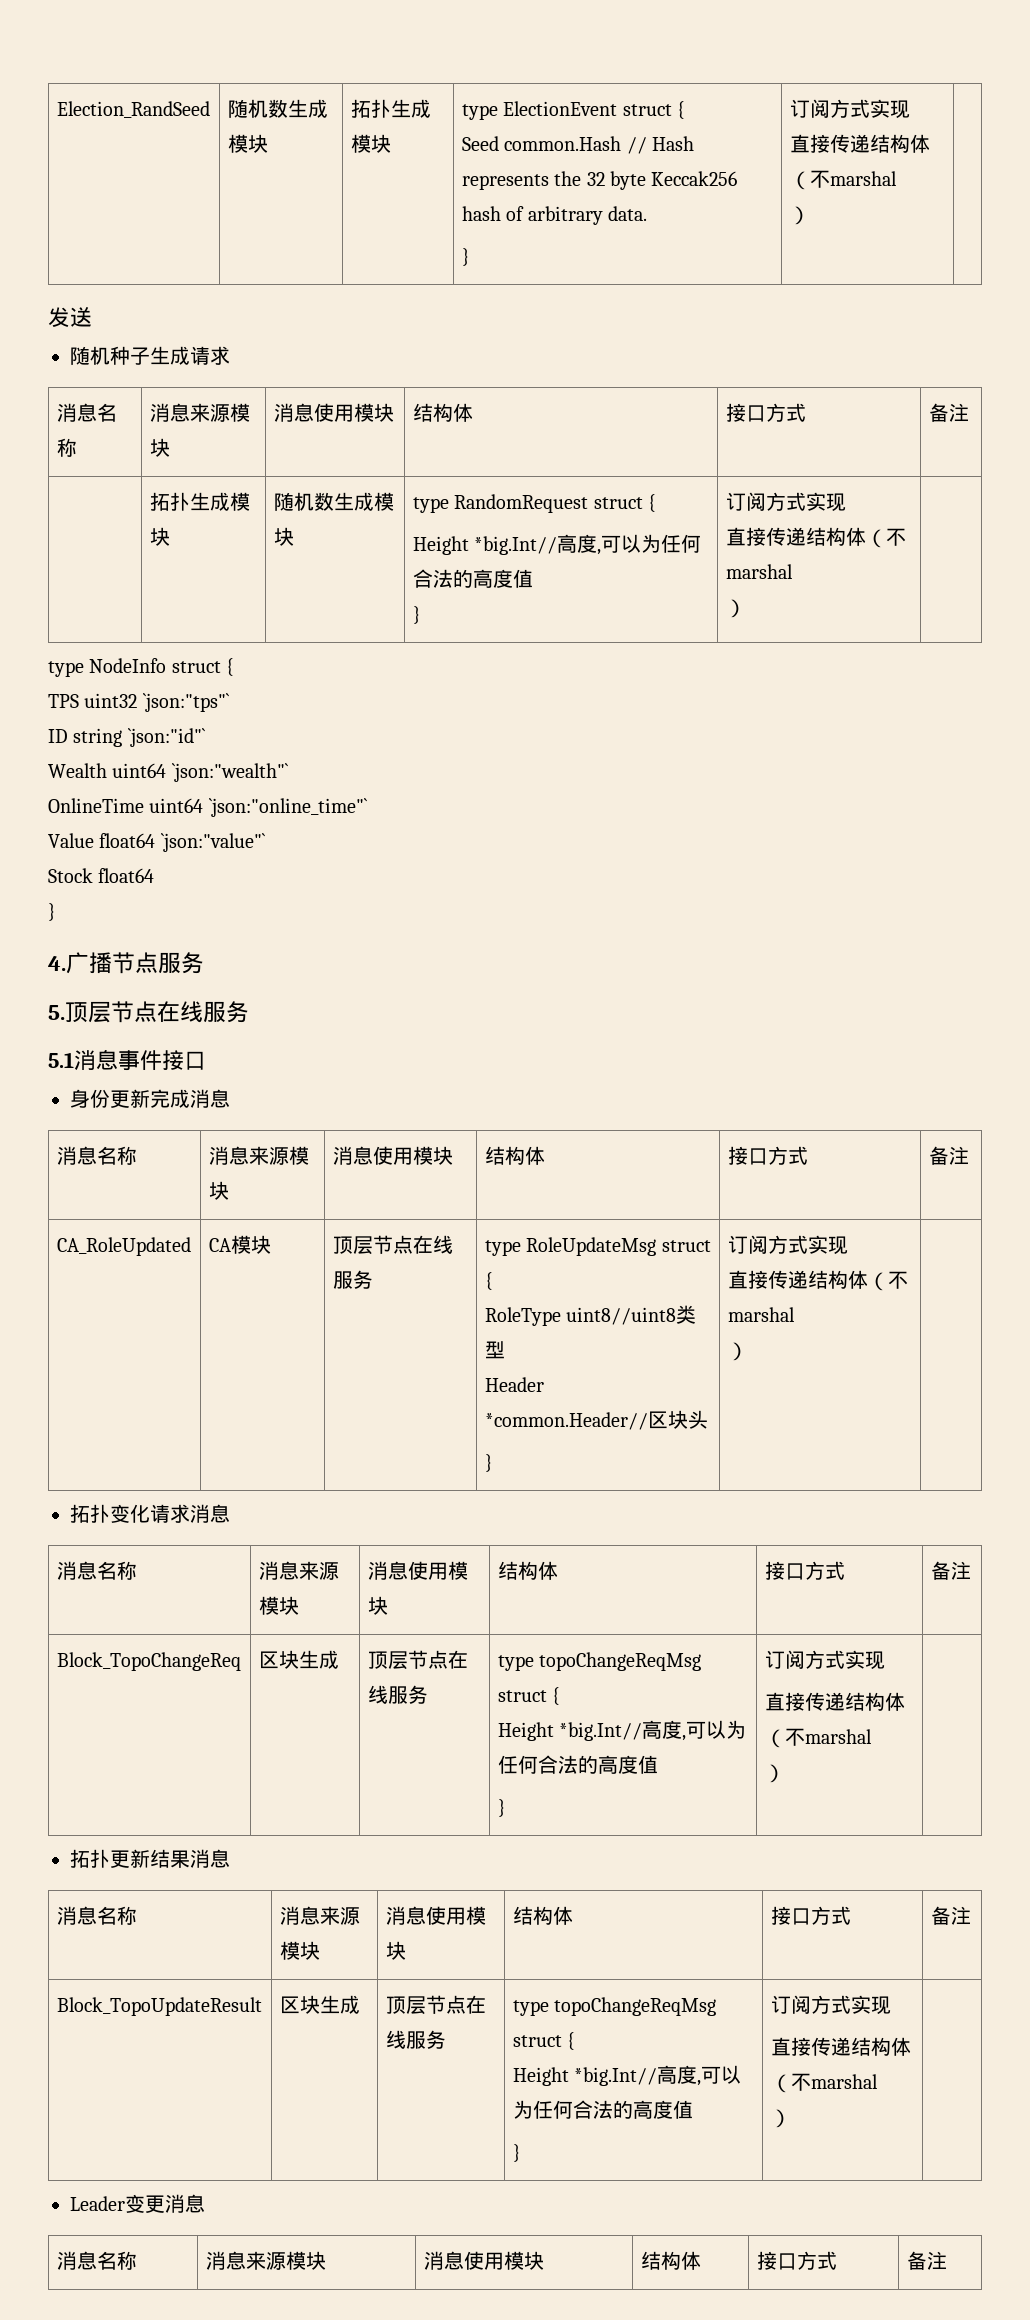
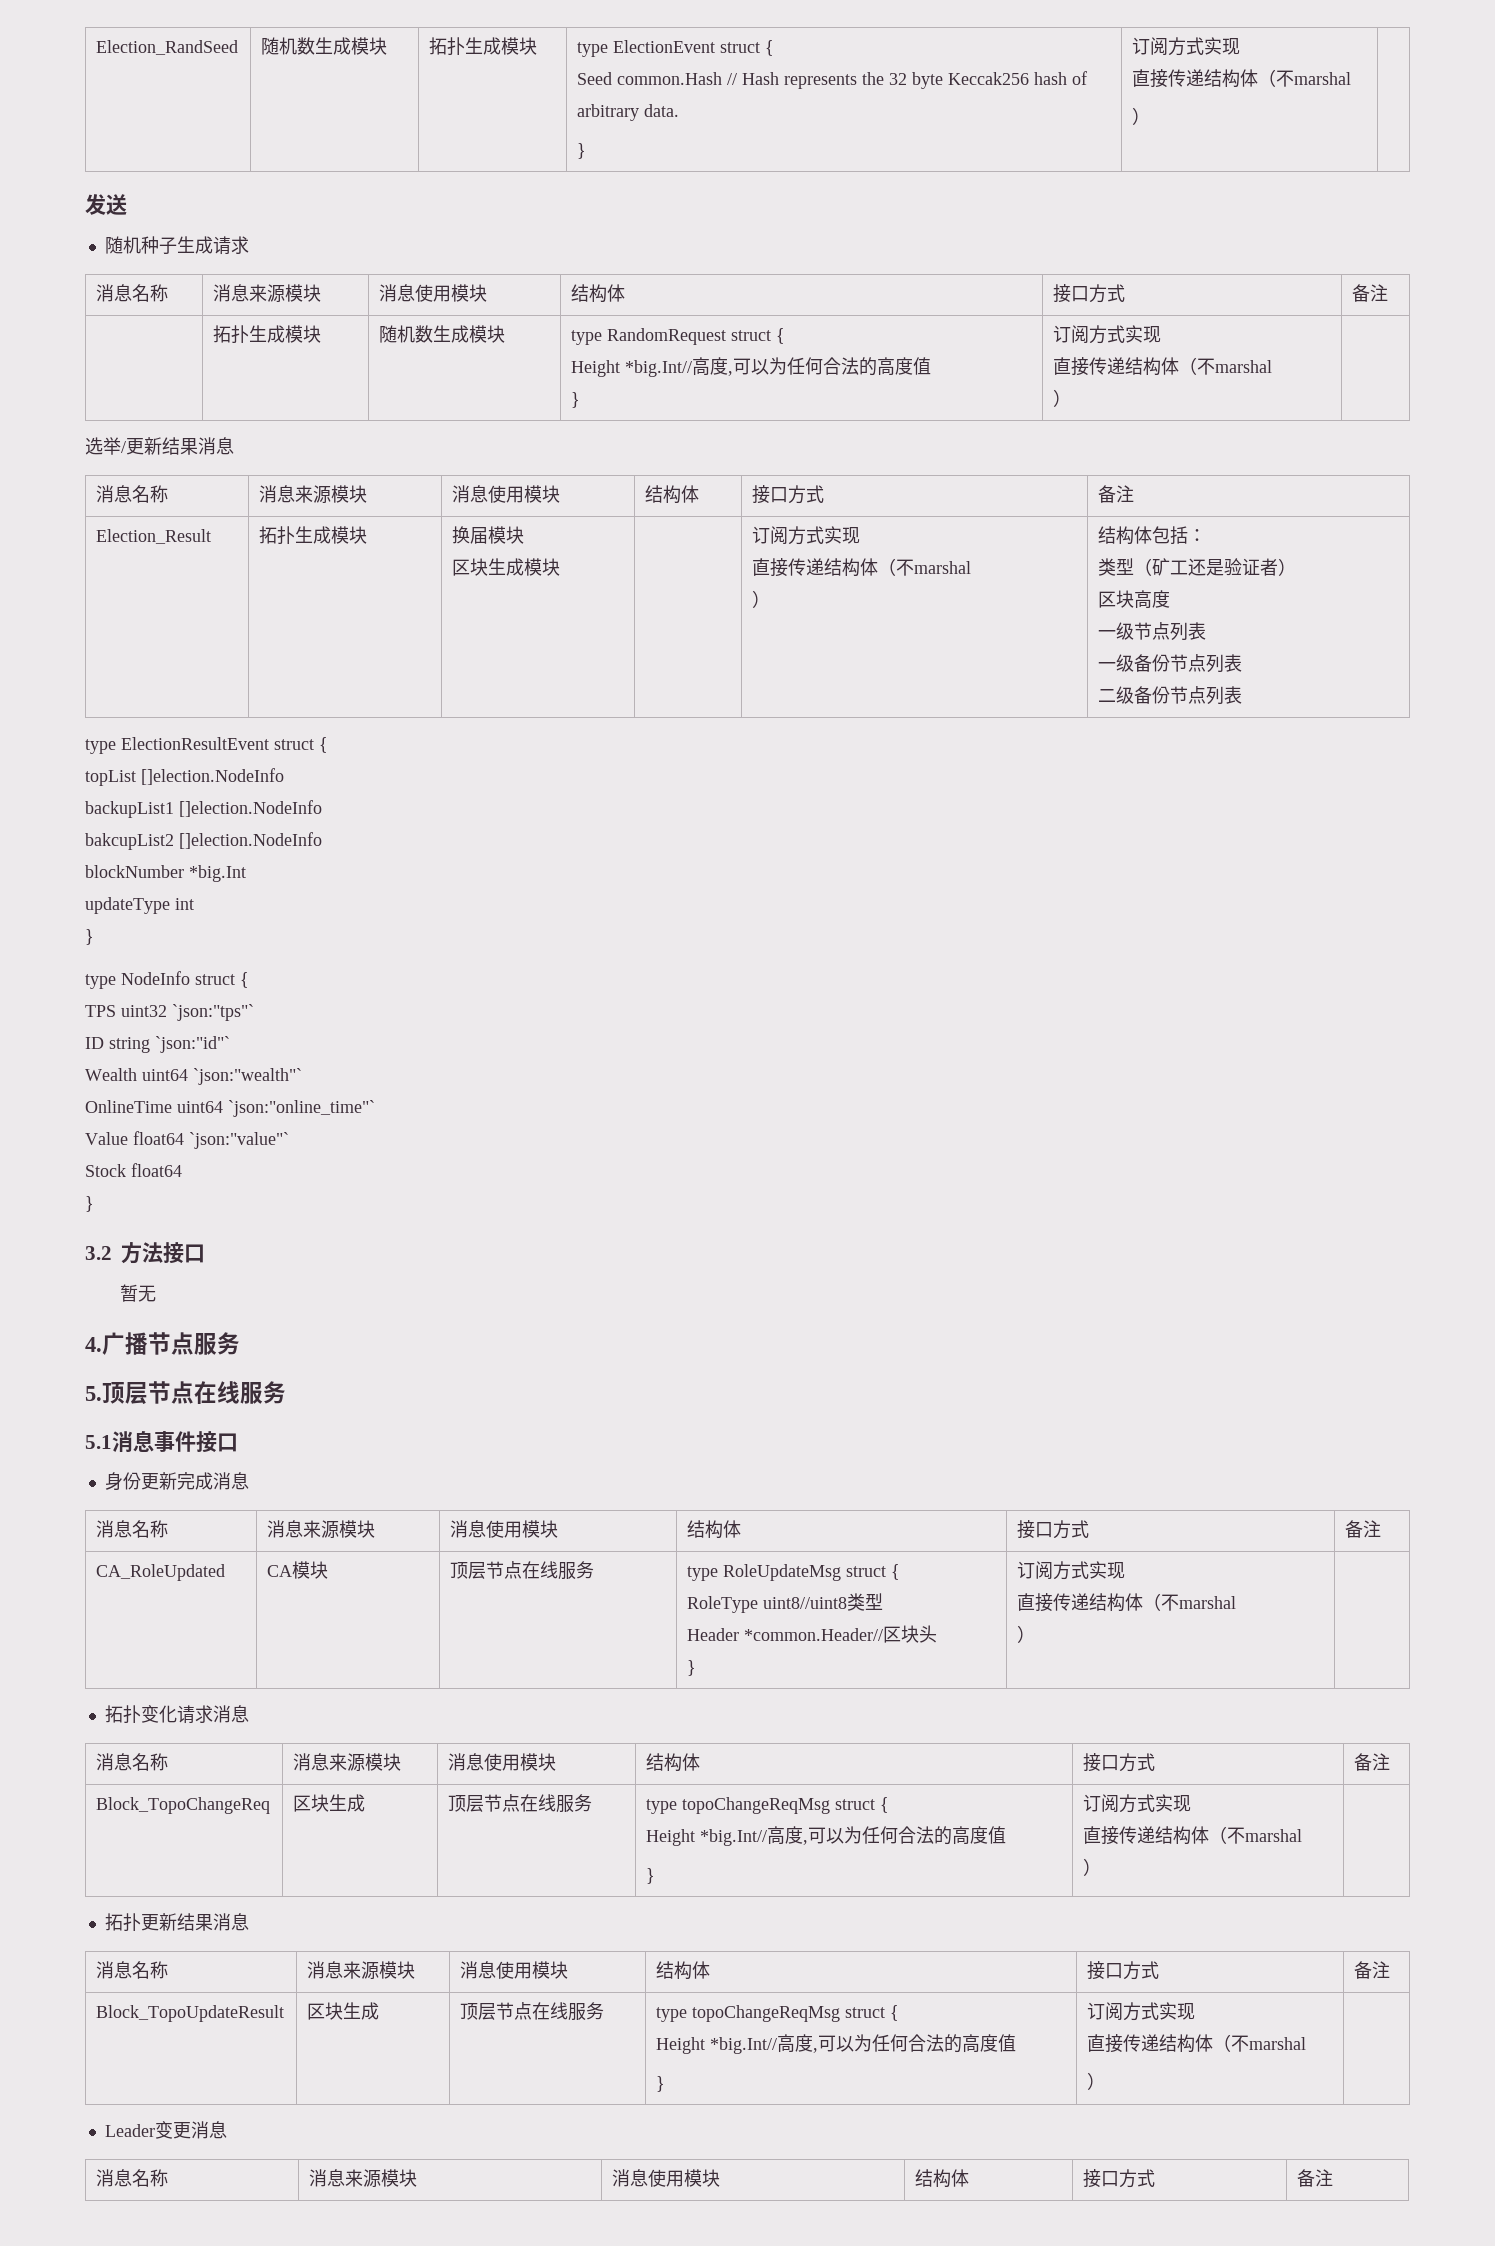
(746, 608) none -> [85,437,234,455] [96,485,169,503] [259,485,368,504] [452,485,561,503] [645,485,700,504] [752,485,825,504] [1098,485,1135,503] [96,529,212,544] [259,526,368,544] [452,526,525,544] [452,558,561,576] [752,526,861,545] [752,558,972,577] [752,590,771,608] [1098,526,1207,545] [1098,558,1297,576] [1098,590,1171,609] [1098,622,1207,641] [1098,654,1243,673] [1098,686,1243,705] [85,737,328,754] [85,768,284,786] [85,800,322,818] [85,832,322,850] [85,865,246,882] [85,897,194,914] [85,929,94,945] // 选举/更新结果消息 // 消息名称 | 消息来源模块 | 消息使用模块 | 结构体 | 接口方式 | 备注 // Election_Result | 拓扑生成模块 | 换届模块 // 区块生成模块 | | 订阅方式实现 // 直接传递结构体（不marshal // ） | 结构体包括： // 类型（矿工还是验证者） // 区块高度 // 一级节点列表 // 一级备份节点列表 // 二级备份节点列表 // type ElectionResultEvent struct { // topList []election.NodeInfo // backupList1 []election.NodeInfo // bakcupList2 []election.NodeInfo // blockNumber *big.Int // updateType int // }
(56, 912) none -> [85,1242,205,1264] [120,1284,157,1302] // 3.2方法接口 // 暂无

